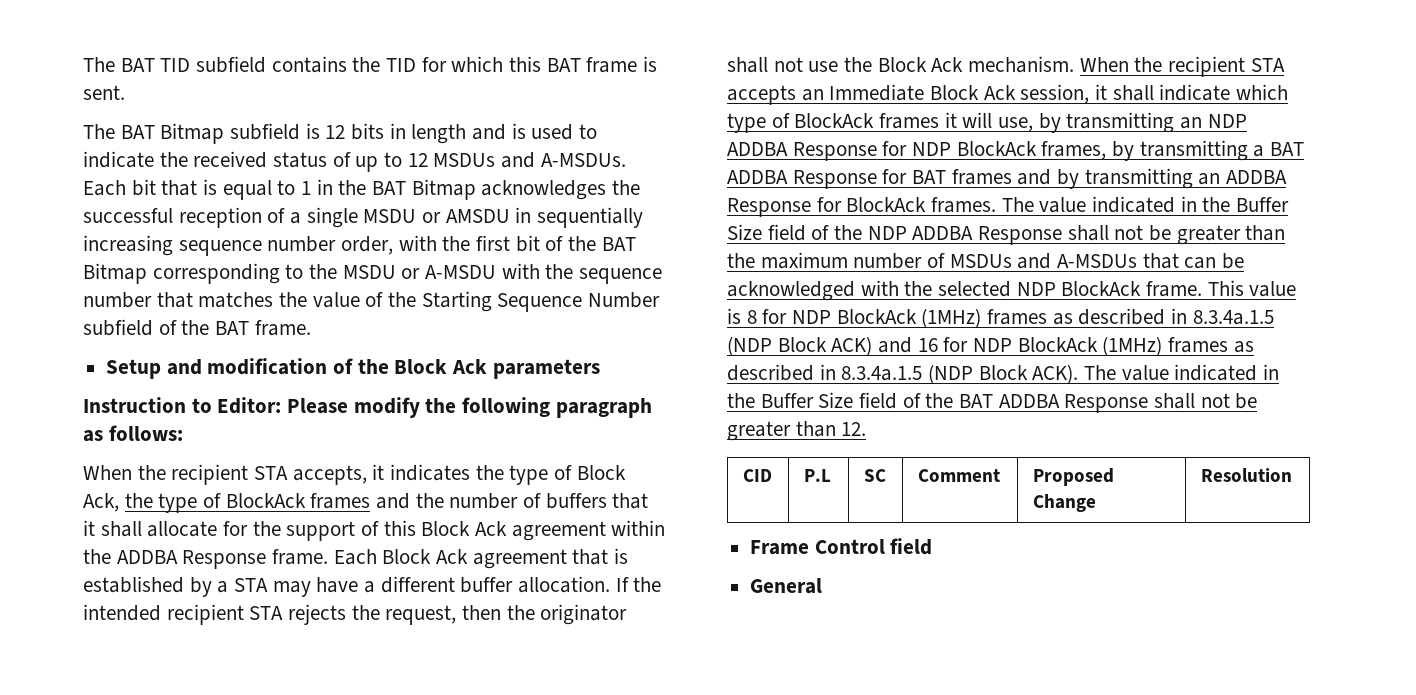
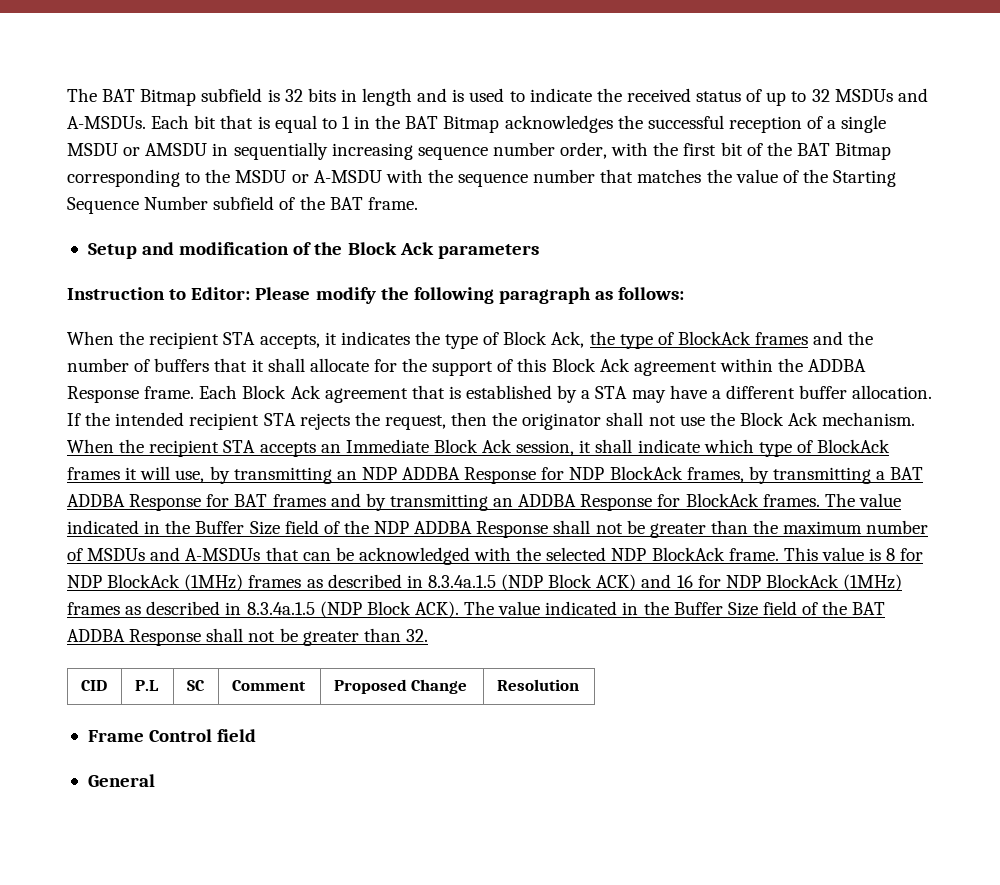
[83,56,658,73] [83,85,125,100] [83,124,155,139] The BAT TID subfield contains the TID for which this BAT frame is sent. // The BAT -> [67,88,136,102] The BAT
[325,125,346,139] 12 -> [284,89,303,102] 32
[407,153,428,167] 12 -> [811,89,830,102] 32
[841,422,867,436] 12. -> [405,629,428,642] 32.

